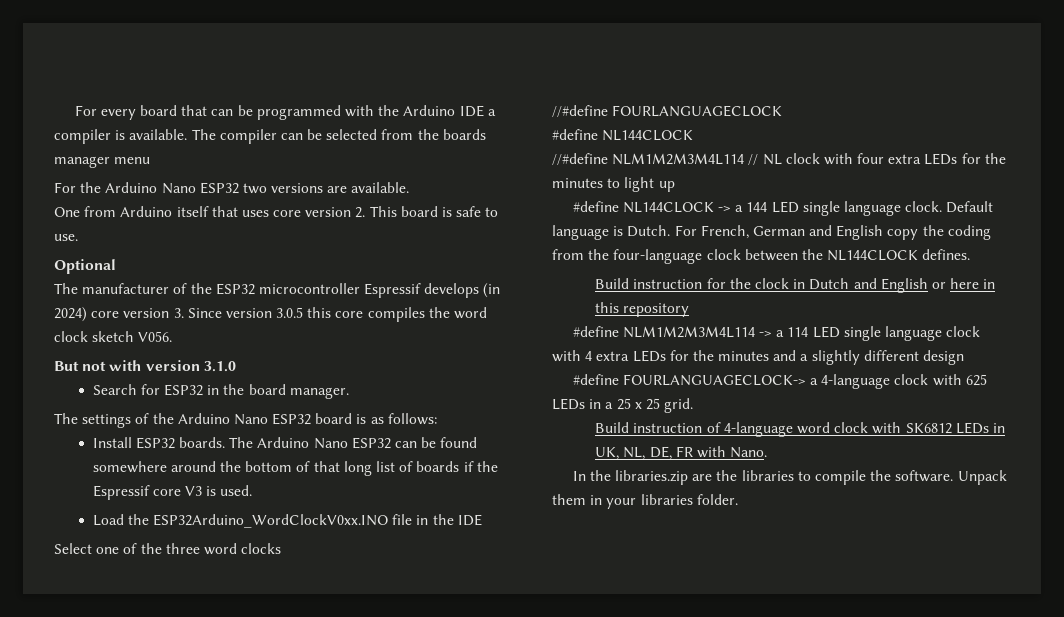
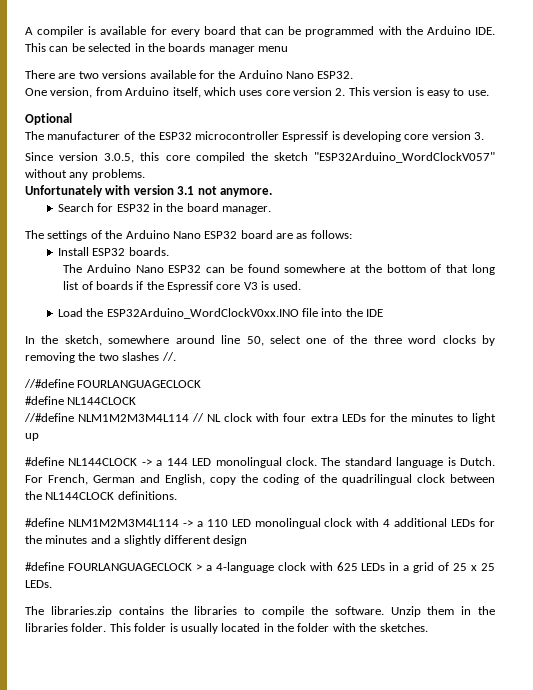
[74,105,97,116] For -> [25,26,167,37] A compiler is available for
[459,105,496,117] [54,129,277,144] IDE a compiler is available. The compiler -> [475,27,496,35] [25,43,46,52] IDE. This
[381,129,414,140] from -> [134,43,145,52] in
[54,182,410,194] For the Arduino Nano ESP32 two versions are available. -> [25,70,354,79] There are two versions available for the Arduino Nano ESP32.
(80, 212) none -> [50,87,93,98] version,
[176,206,238,217] itself that -> [172,87,236,98] itself, which
[400,206,482,217] board is safe -> [373,87,450,98] version is easy
[424,283,501,298] [54,307,87,322] develops (in 2024) -> [331,131,401,142] is developing
(184, 313) none -> (485, 136) //
[276,307,304,318] 3.0.5 -> [104,153,135,163] 3.0.5,
[367,307,488,322] [54,331,173,342] [54,360,236,372] compiles the word clock sketch V056. // But not with version 3.1.0 -> [195,152,495,163] [25,169,145,180] [25,185,272,197] compiled the sketch "ESP32Arduino_WordClockV057" without any problems. // Unfortunately with version 3.1 not anymore.
[356,414,367,424] is -> [276,233,293,239] are
(226, 442) none -> (169, 251) //
[170,461,216,472] around -> [350,265,362,273] at
[416,515,429,525] in -> [321,308,343,317] into
[54,543,92,554] Select -> [25,335,301,346] In the sketch, somewhere around line 50, select
(282, 548) none -> [482,335,496,346] [25,352,176,363] by removing the two slashes //.
[802,201,994,216] single language clock. Default -> [215,457,392,468] monolingual clock. The standard
[836,225,884,240] English -> [165,474,205,485] English,
[552,249,703,264] from the four-language -> [304,474,412,485] of the quadrilingual
[922,249,971,260] [595,278,996,293] [595,302,690,317] defines. // Build instruction for the clock in Dutch and English or here in this repository -> [117,491,177,500] definitions.
[787,326,943,341] 114 LED single language -> [206,518,321,529] 110 LED monolingual
[596,351,630,361] extra -> [394,518,448,527] additional
[622,374,806,386] FOURLANGUAGECLOCK-> -> [67,563,202,571] FOURLANGUAGECLOCK >
(614, 405) none -> [413,562,450,573] grid of
[664,398,694,413] [595,422,1005,437] [595,446,768,460] [572,470,713,485] grid. // Build instruction of 4-language word clock with SK6812 LEDs in UK, NL, DE, FR with Nano. // In the libraries.zip are -> [25,580,52,588] [25,606,164,617] LEDs. // The libraries.zip contains
[957,470,1007,485] Unpack -> [390,606,421,617] Unzip
[606,498,637,509] your -> [477,606,495,615] the
(738, 499) none -> [109,623,428,634] This folder is usually located in the folder with the sketches.

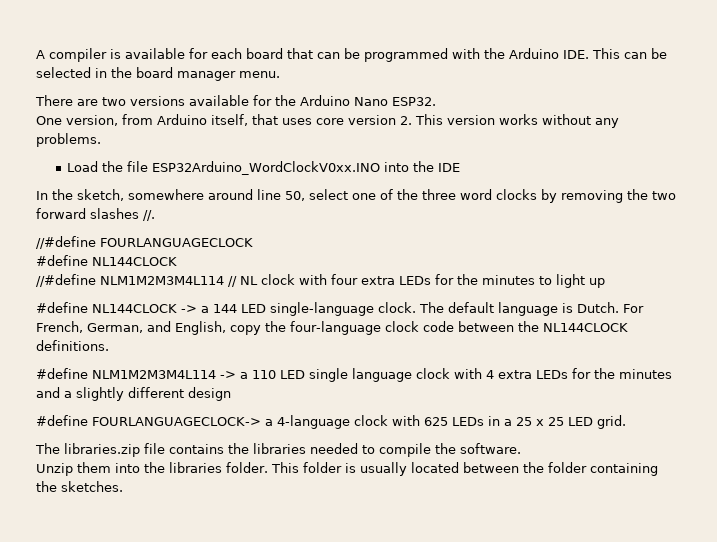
[170,29,200,37] every -> [211,48,242,59] each
[168,43,288,54] boards manager menu -> [136,67,280,81] board manager menu.
[203,87,236,96] which -> [252,114,278,125] that
[415,87,489,98] [25,113,72,125] [25,131,485,142] [25,152,495,163] [25,169,145,180] [25,185,272,197] [57,203,272,214] [25,230,352,241] [57,247,169,256] [63,264,496,275] [63,281,301,292] is easy to use. // Optional // The manufacturer of the ESP32 microcontroller Espressif is developing core version 3. // Since version 3.0.5, this core compiled the sketch "ESP32Arduino_WordClockV057" without any problems. // Unfortunately with version 3.1 not anymore. // Search for ESP32 in the board manager. // The settings of the Arduino Nano ESP32 board are as follows: // Install ESP32 boards. // The Arduino Nano ESP32 can be found somewhere at the bottom of that long list of boards if the Espressif core V3 is used. -> [499,114,619,128] [36,133,101,147] works without any problems.
[106,308,318,319] ESP32Arduino_WordClockV0xx.INO file -> [127,161,381,175] file ESP32Arduino_WordClockV0xx.INO
(119, 357) none -> [36,208,86,219] forward
[215,457,282,468] monolingual -> [270,302,374,316] single-language
[344,457,392,466] standard -> [448,302,494,313] default
[93,475,135,483] German -> [87,323,143,333] German,
[263,474,445,485] coding of the quadrilingual clock -> [290,321,454,335] four-language clock code
[254,518,321,529] monolingual -> [309,368,412,382] single language
[394,518,448,527] additional -> [498,370,532,379] extra
[67,563,202,571] FOURLANGUAGECLOCK > -> [92,417,261,426] FOURLANGUAGECLOCK->
[413,562,450,573] grid of -> (512, 422) none
[25,580,52,588] LEDs. -> [567,415,626,429] LED grid.
(112, 611) none -> [144,443,165,454] file
(238, 610) none -> [310,443,358,454] needed
(384, 610) none -> (521, 448) //
[461,606,472,615] in -> [115,463,140,473] into
[263,623,274,632] in -> [462,462,519,473] between
[332,623,356,632] with -> [589,463,658,476] containing

